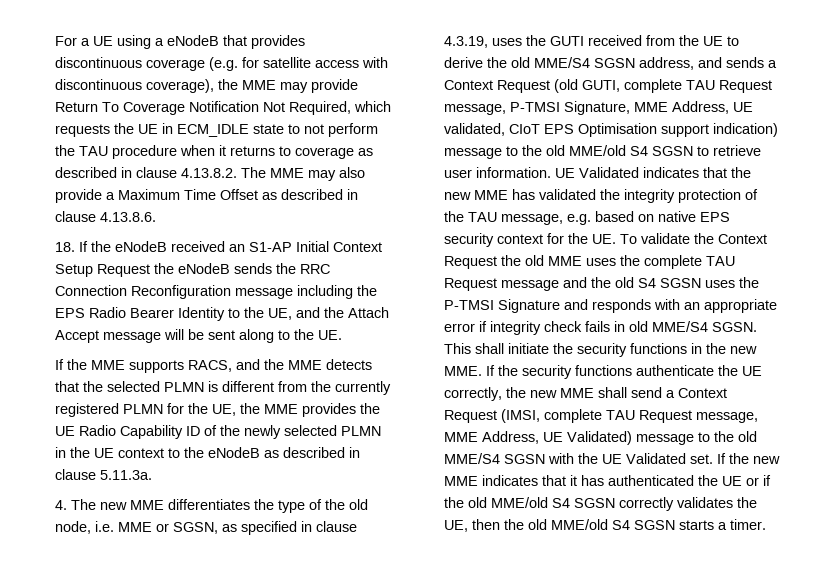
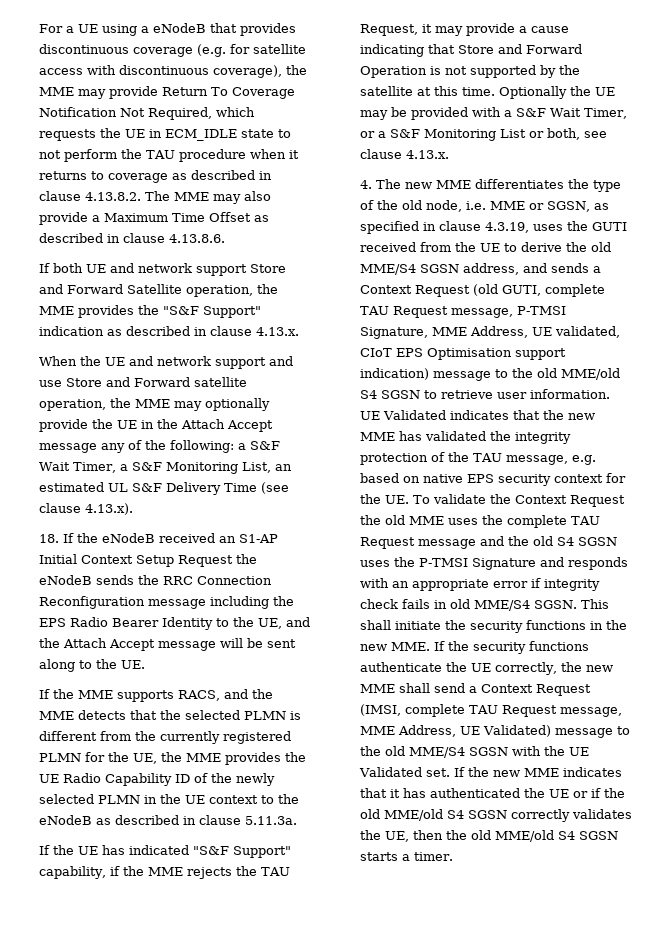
(157, 217) none -> [38,263,286,276] [38,284,278,297] [38,305,261,318] [38,326,299,336] [38,356,293,369] [38,377,247,387] [38,398,270,411] [38,419,273,432] [38,440,280,453] [38,462,292,474] [38,482,289,495] [38,503,133,515] // If both UE and network support Store and Forward Satellite operation, the MME provides the "S&F Support" indication as described in clause 4.13.x. // When the UE and network support and use Store and Forward satellite operation, the MME may optionally provide the UE in the Attach Accept message any of the following: a S&F Wait Timer, a S&F Monitoring List, an estimated UL S&F Delivery Time (see clause 4.13.x).
(153, 475) none -> [38,845,291,858] [38,866,290,879] [359,23,569,36] [359,44,582,57] [359,65,580,78] [359,86,615,99] [359,107,627,120] [359,128,607,141] [359,149,449,159] // If the UE has indicated "S&F Support" capability, if the MME rejects the TAU Request, it may provide a cause indicating that Store and Forward Operation is not supported by the satellite at this time. Optionally the UE may be provided with a S&F Wait Timer, or a S&F Monitoring List or both, see clause 4.13.x.

